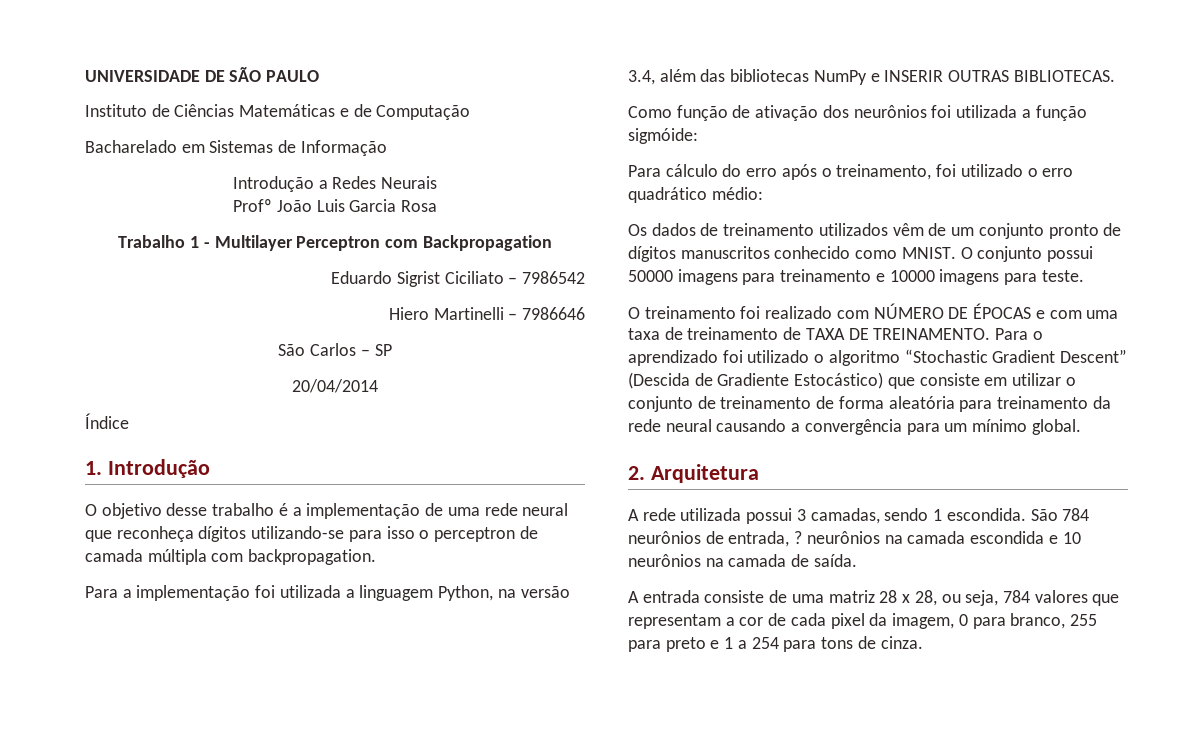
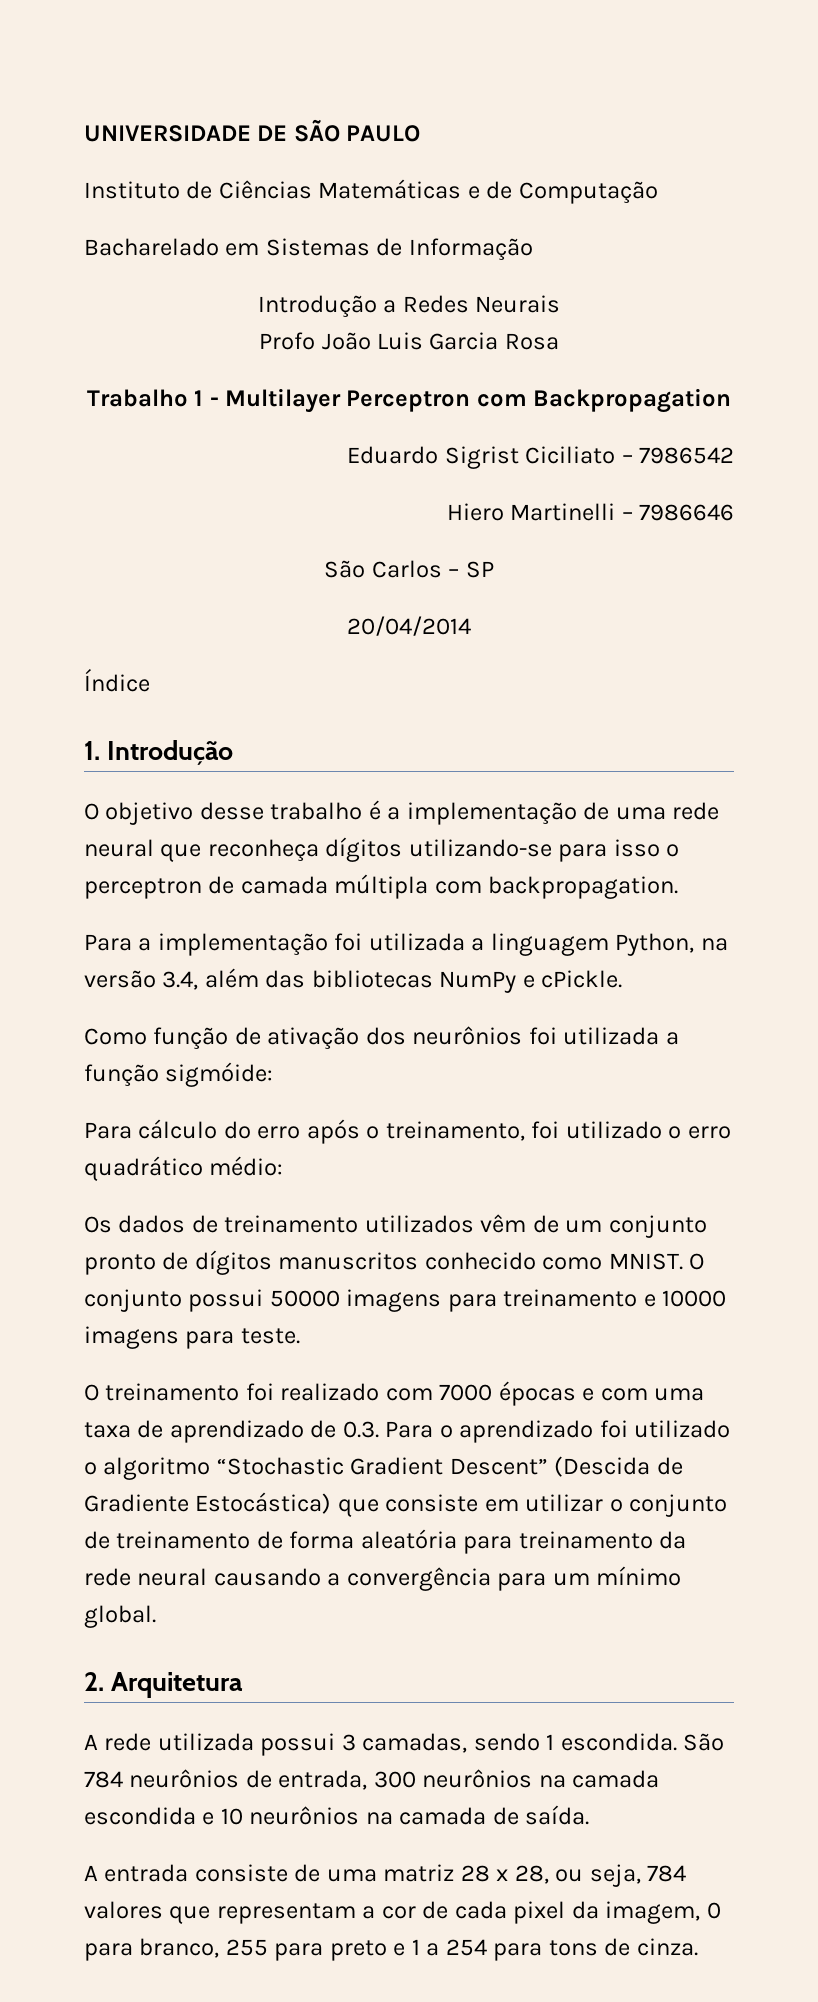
[884,70,1115,82] INSERIR OUTRAS BIBLIOTECAS. -> [541,970,623,988] cPickle.
[873,303,1032,319] NÚMERO DE ÉPOCAS -> [439,1381,576,1406] 7000 épocas
[687,327,991,340] treinamento de TAXA DE TREINAMENTO. -> [169,1420,379,1443] aprendizado de 0.3.
[794,372,884,389] Estocástico) -> [195,1492,332,1514] Estocástica)
[794,531,803,544] ? -> [373,1771,416,1788] 300

